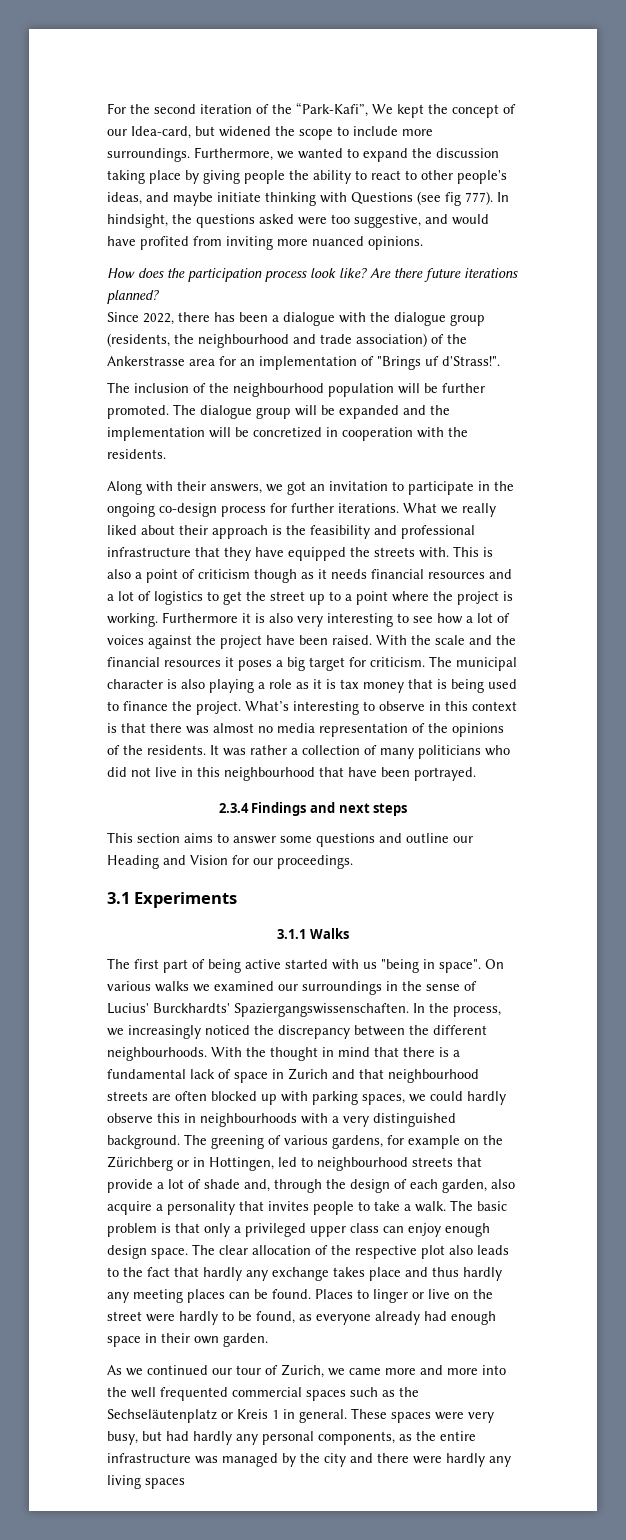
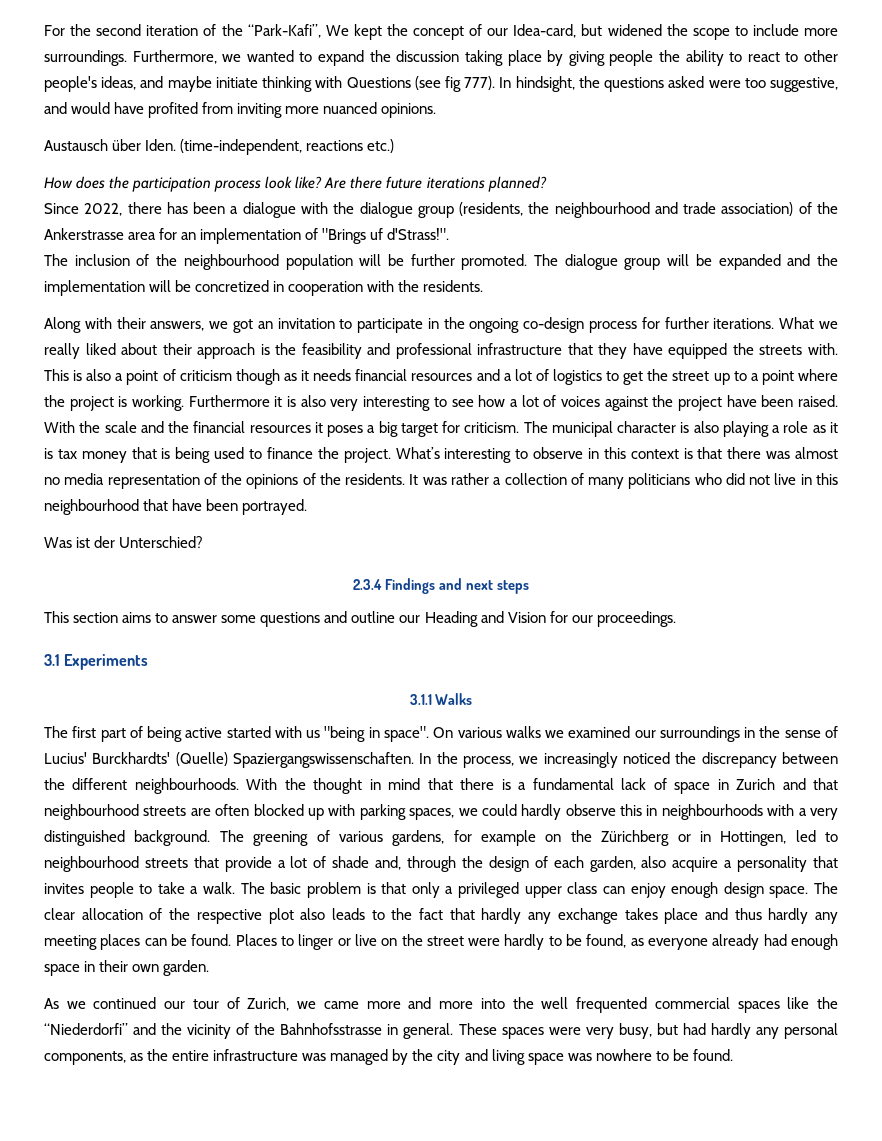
(423, 243) none -> [44,139,395,155] // Austausch über Iden. (time-independent, reactions etc.)
(476, 774) none -> [44,536,204,548] // Was ist der Unterschied?
(230, 1008) none -> [175,752,228,766] (Quelle)
[350,1387,419,1397] [107,1409,279,1423] such as the Sechseläutenplatz or Kreis 1 -> [787,997,838,1009] [44,1023,383,1039] like the “Niederdorfi” and the vicinity of the Bahnhofsstrasse
[377,1453,511,1467] [107,1475,185,1489] there were hardly any living spaces -> [491,1049,733,1065] living space was nowhere to be found.

